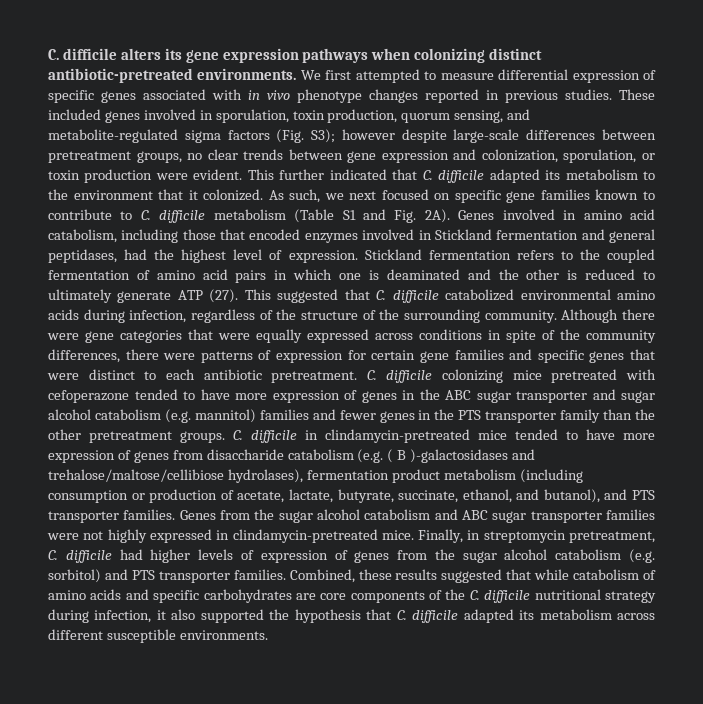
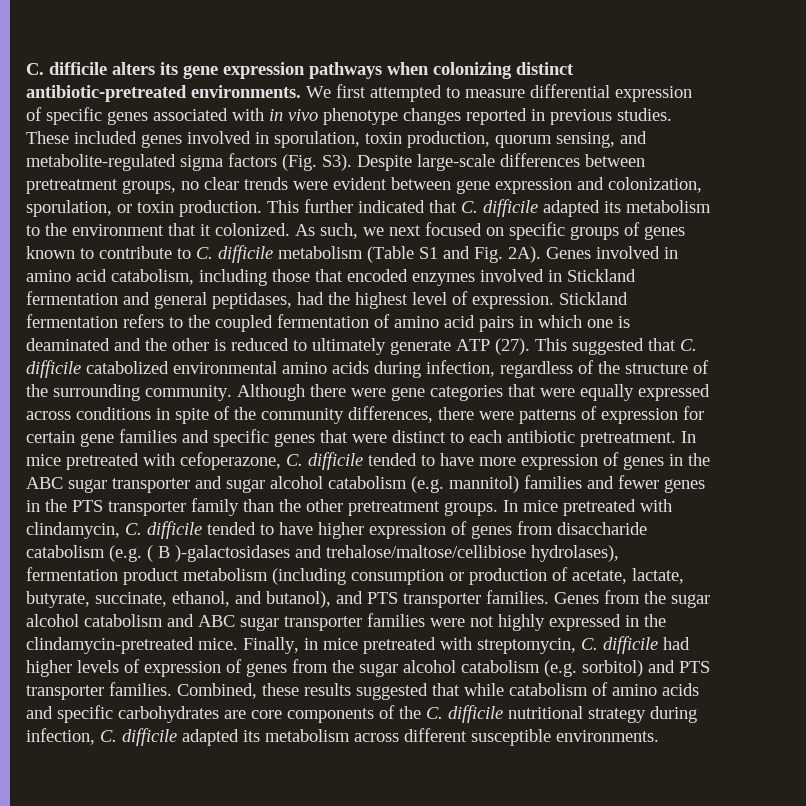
[311,129,447,143] S3); however despite -> [322,154,412,171] S3). Despite
(284, 154) none -> [293,177,387,190] were evident
[84,169,243,183] production were evident. -> [179,200,262,217] production.
[506,189,590,203] gene families -> [570,222,685,240] groups of genes
[366,369,656,383] [48,390,129,403] C. difficile colonizing mice pretreated with cefoperazone -> [681,431,696,443] [26,452,363,470] In mice pretreated with cefoperazone, C. difficile
[233,429,655,443] C. difficile in clindamycin-pretreated mice tended to have more -> [503,499,672,516] [26,521,364,539] In mice pretreated with clindamycin, C. difficile tended to have higher
(230, 535) none -> [644,614,666,627] the
[483,530,655,543] streptomycin pretreatment, -> [323,637,576,654] mice pretreated with streptomycin,
[156,609,392,623] it also supported the hypothesis that -> (95, 736) none

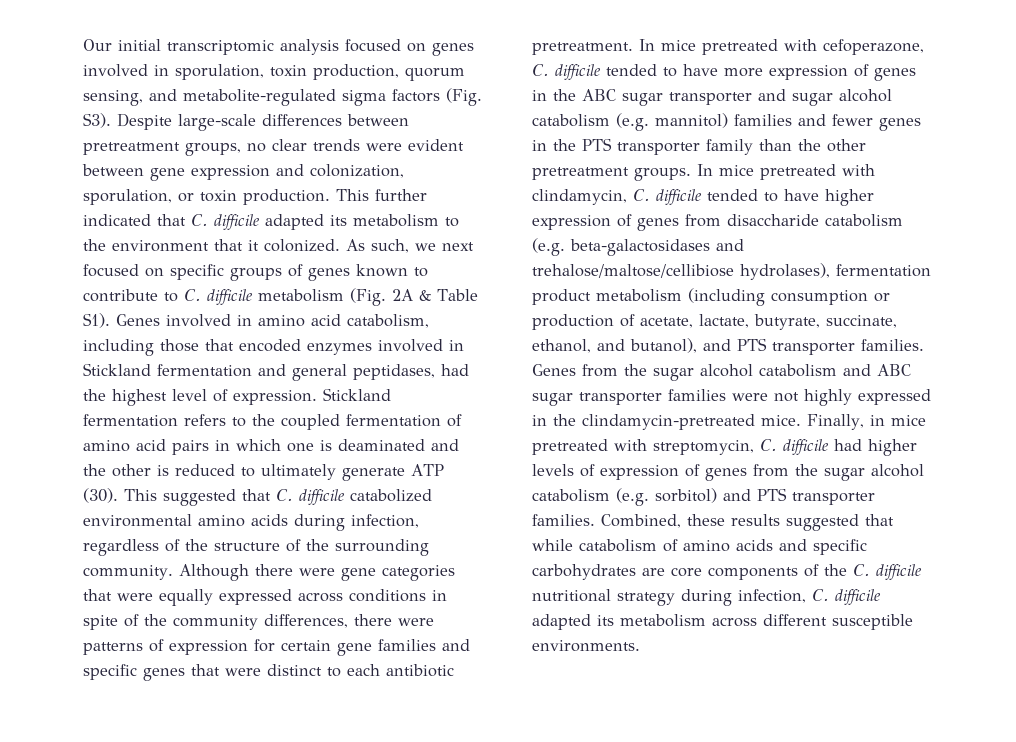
[26,62,574,79] [26,84,692,102] [26,107,672,125] [26,131,137,144] C. difficile alters its gene expression pathways when colonizing distinct antibiotic-pretreated environments. We first attempted to measure differential expression of specific genes associated with in vivo phenotype changes reported in previous studies. These included -> [83,39,426,55] Our initial transcriptomic analysis focused on
[367,246,541,263] (Table S1 and Fig. 2A). -> [350,288,478,306] [83,313,110,328] (Fig. 2A & Table S1).
[495,338,530,355] (27). -> [83,488,118,503] (30).
[147,545,290,562] ( B )-galactosidases -> [570,239,710,256] beta-galactosidases

